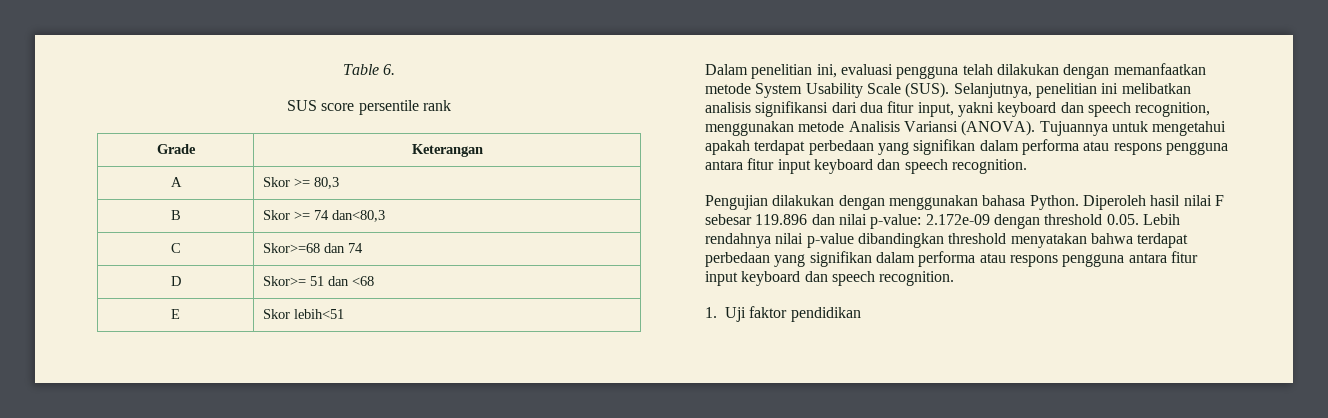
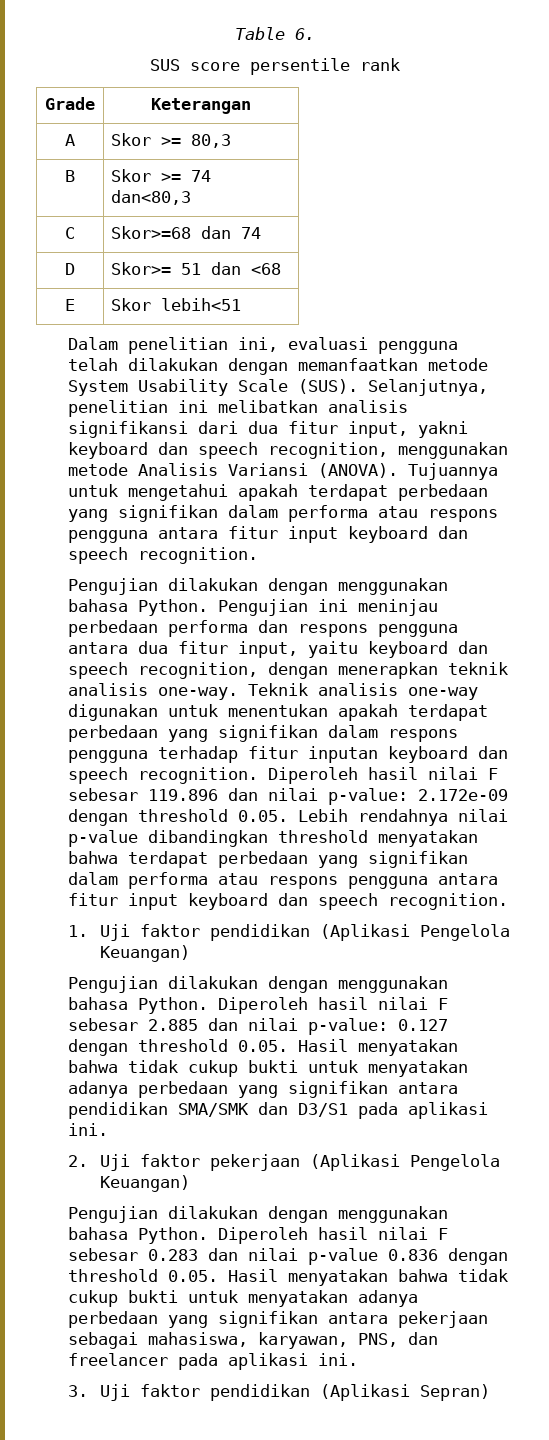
(1079, 202) none -> [218,599,439,616] [68,620,459,637] [68,641,489,658] [68,662,509,679] [68,683,479,700] [68,704,489,721] [68,725,459,742] [68,746,509,763] [68,767,259,784] Pengujian ini meninjau perbedaan performa dan respons pengguna antara dua fitur input, yaitu keyboard dan speech recognition, dengan menerapkan teknik analisis one-way. Teknik analisis one-way digunakan untuk menentukan apakah terdapat perbedaan yang signifikan dalam respons pengguna terhadap fitur inputan keyboard dan speech recognition.
(861, 314) none -> [320,924,511,941] [100,945,191,962] [68,976,449,993] [68,997,449,1014] [68,1018,449,1035] [68,1039,459,1056] [68,1060,469,1077] [68,1081,459,1098] [68,1102,489,1119] [68,1123,109,1136] [68,1154,501,1171] [100,1175,191,1192] [68,1206,449,1223] [68,1227,449,1244] [68,1248,509,1265] [68,1269,509,1286] [68,1290,419,1307] [68,1311,489,1328] [68,1332,439,1349] [68,1353,359,1370] [68,1384,491,1401] (Aplikasi Pengelola Keuangan) // Pengujian dilakukan dengan menggunakan bahasa Python. Diperoleh hasil nilai F sebesar 2.885 dan nilai p-value: 0.127 dengan threshold 0.05. Hasil menyatakan bahwa tidak cukup bukti untuk menyatakan adanya perbedaan yang signifikan antara pendidikan SMA/SMK dan D3/S1 pada aplikasi ini. // 2. Uji faktor pekerjaan (Aplikasi Pengelola Keuangan) // Pengujian dilakukan dengan menggunakan bahasa Python. Diperoleh hasil nilai F sebesar 0.283 dan nilai p-value 0.836 dengan threshold 0.05. Hasil menyatakan bahwa tidak cukup bukti untuk menyatakan adanya perbedaan yang signifikan antara pekerjaan sebagai mahasiswa, karyawan, PNS, dan freelancer pada aplikasi ini. // 3. Uji faktor pendidikan (Aplikasi Sepran)

